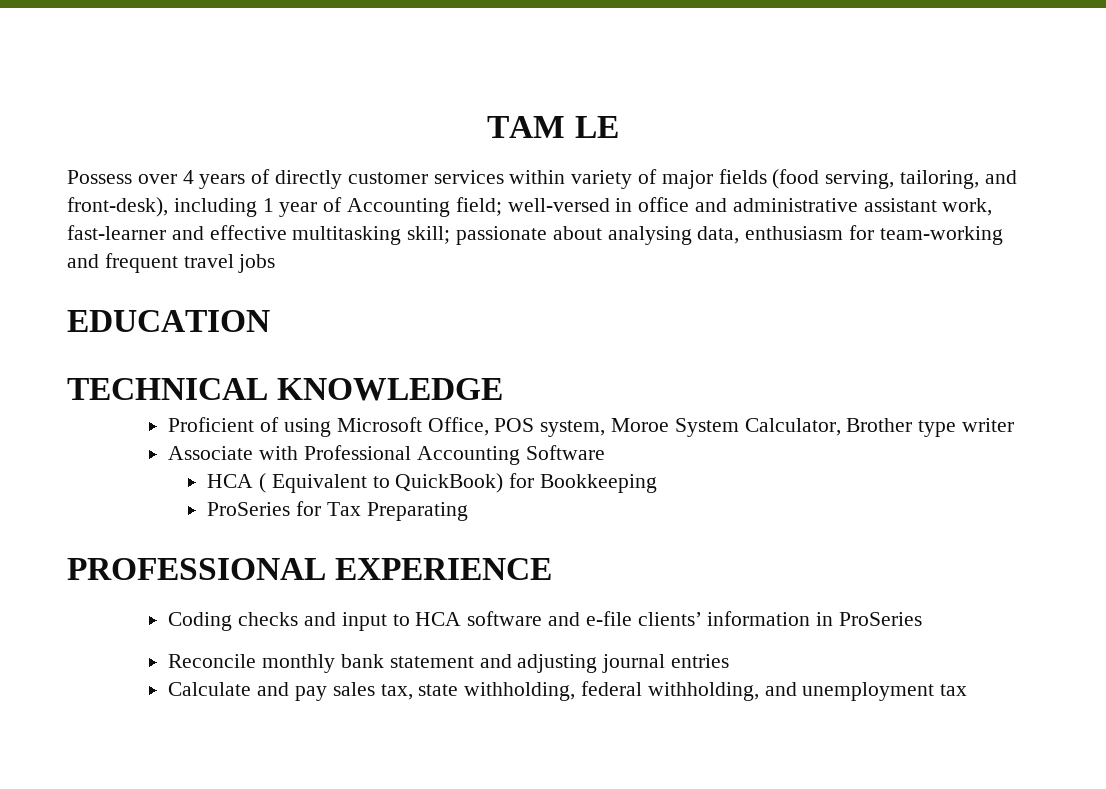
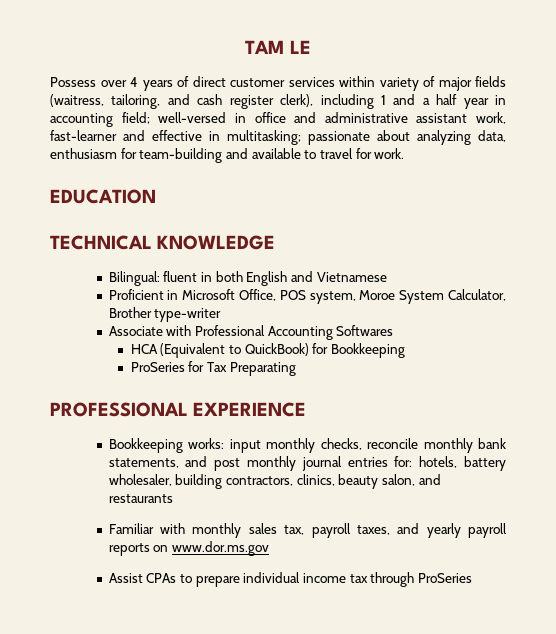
[275,170,343,189] directly -> [192,76,226,87] direct
[772,169,1017,189] [67,197,451,217] (food serving, tailoring, and front-desk), including 1 year of Accounting -> [50,94,507,109] [50,113,113,127] (waitress, tailoring, and cash register clerk), including 1 and a half year in accounting
[292,226,451,245] multitasking skill; -> [209,130,301,145] in multitasking;
[607,226,692,245] analysing -> [417,130,471,145] analyzing
[879,226,1003,245] [67,253,276,273] [67,310,270,332] [67,378,504,401] team-working and frequent travel jobs // EDUCATION // TECHNICAL KNOWLEDGE -> [139,148,405,163] [50,189,156,204] [50,235,276,250] [108,271,387,286] team-building and available to travel for work. // EDUCATION // TECHNICAL KNOWLEDGE // Bilingual: fluent in both English and Vietnamese
[260,417,331,437] of using -> [167,290,179,300] in
[918,418,1015,437] type writer -> [154,308,222,322] type-writer
[525,445,605,460] [207,473,367,493] Software // HCA ( Equivalent -> [336,325,394,336] [130,343,226,358] Softwares // HCA (Equivalent
[168,611,923,631] [168,654,729,673] [168,681,968,701] Coding checks and input to HCA software and e-file clients’ information in ProSeries // Reconcile monthly bank statement and adjusting journal entries // Calculate and pay sales tax, state withholding, federal withholding, and unemployment tax -> [108,438,506,453] [108,456,506,471] [108,474,441,489] [108,494,173,503] [108,523,508,538] [108,541,269,556] [108,572,472,587] Bookkeeping works: input monthly checks, reconcile monthly bank statements, and post monthly journal entries for: hotels, battery wholesaler, building contractors, clinics, beauty salon, and restaurants // Familiar with monthly sales tax, payroll taxes, and yearly payroll reports on www.dor.ms.gov // Assist CPAs to prepare individual income tax through ProSeries

